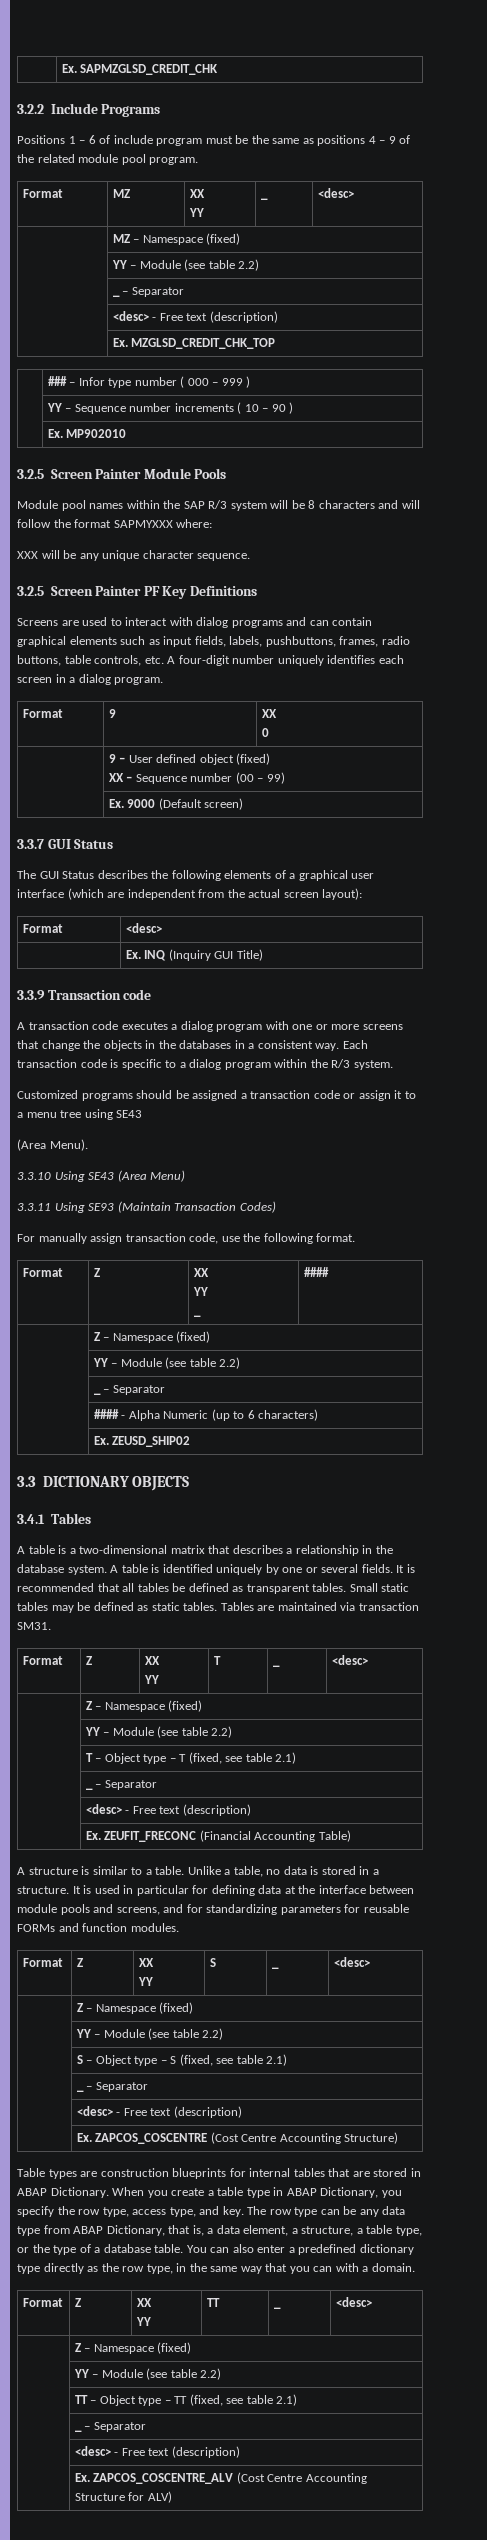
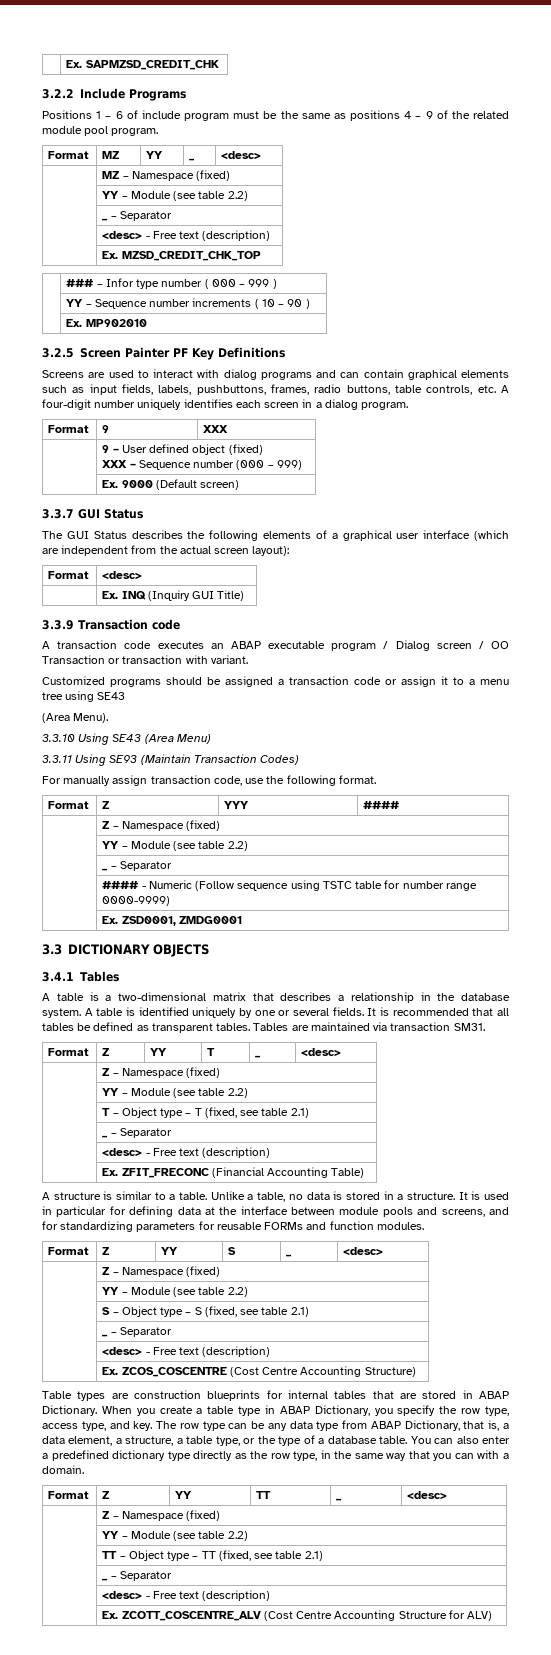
[61,64,219,75] | Ex. SAPMZGLSD_CREDIT_CHK -> [66,60,219,70] | Ex. SAPMZSD_CREDIT_CHK
[189,189,205,198] XX // -> (121, 155) none
[131,338,276,349] MZGLSD_CREDIT_CHK_TOP -> [121,251,261,261] MZSD_CREDIT_CHK_TOP
[17,468,227,479] [17,500,420,511] [17,519,213,528] [17,550,251,561] // 3.2.5 Screen Painter Module Pools // Module pool names within the SAP R/3 system will be 8 characters and will follow the format SAPMYXXX where: // XXX will be any unique character sequence. -> (147, 323) none
[261,709,277,718] [261,728,269,737] XX // 0 -> [203,425,229,433] XXX
[108,772,285,784] XX – Sequence number (00 – 99) -> [102,460,302,470] XXX – Sequence number (000 – 999)
[171,1021,403,1032] [17,1040,368,1051] [17,1059,393,1070] a dialog program with one or more screens that change the objects in the databases in a consistent way. Each transaction code is specific to a dialog program within the R/3 system. -> [210,640,510,651] [42,655,248,664] an ABAP executable program / Dialog screen / OO Transaction or transaction with variant.
[193,1268,209,1277] [192,1287,208,1296] [193,1315,201,1317] XX // YY // _ -> [224,801,250,809] YYY
[128,1409,319,1421] [93,1436,191,1447] Alpha Numeric (up to 6 characters) // | Ex. ZEUSD_SHIP02 -> [148,880,477,891] [102,896,171,906] [102,916,242,926] Numeric (Follow sequence using TSTC table for number range 0000-9999) // | Ex. ZSD0001, ZMDG0001
[349,1583,410,1592] [17,1602,218,1613] Small static tables may be defined as static tables. -> (251, 1027) none
[144,1656,160,1665] XX // -> (111, 1052) none
[104,1831,197,1842] ZEUFIT_FRECONC -> [121,1168,209,1178] ZFIT_FRECONC
[138,1958,154,1967] XX // -> (111, 1251) none
[95,2133,208,2144] ZAPCOS_COSCENTRE -> [121,1367,227,1377] ZCOS_COSCENTRE
[136,2298,152,2307] XX // -> (111, 1495) none
[93,2473,234,2484] ZAPCOS_COSCENTRE_ALV -> [121,1611,261,1621] ZCOTT_COSCENTRE_ALV

